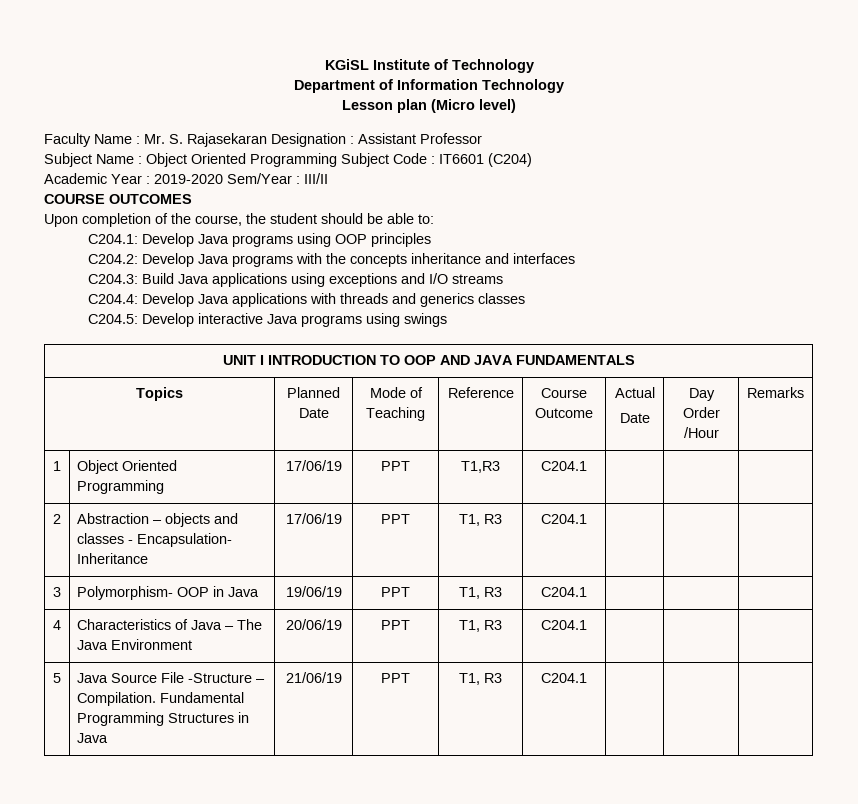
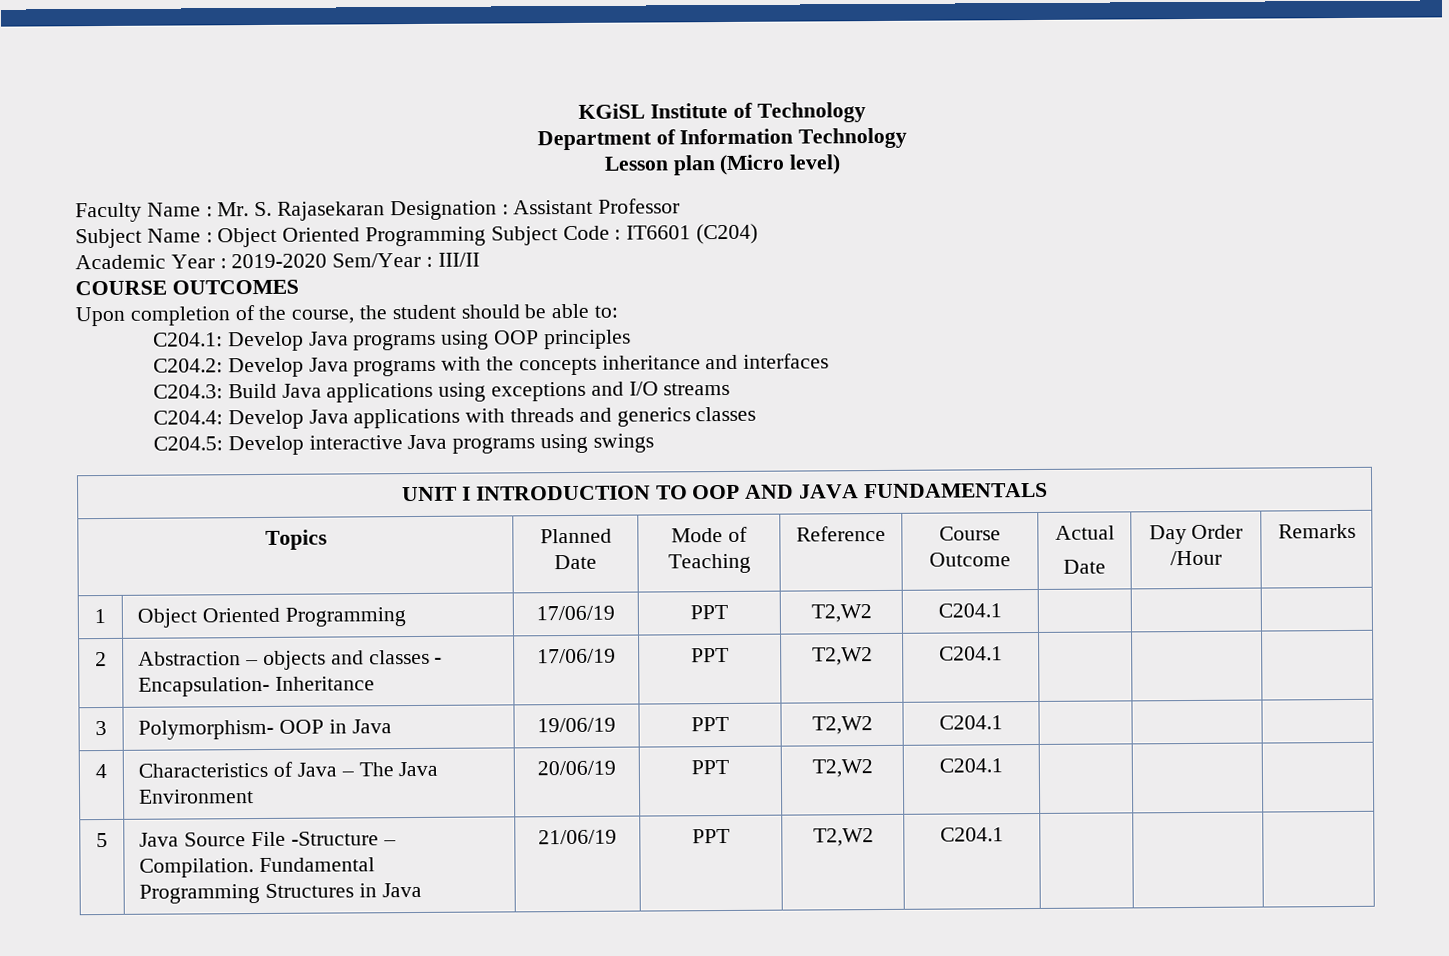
[461,461,500,473] T1,R3 -> [810,604,872,623] T2,W2
[459,514,502,526] T1, R3 -> [811,647,873,666] T2,W2
[459,587,502,599] T1, R3 -> [811,716,873,735] T2,W2
[459,620,502,632] T1, R3 -> [811,759,873,778] T2,W2
[459,673,502,685] T1, R3 -> [812,828,874,847] T2,W2

